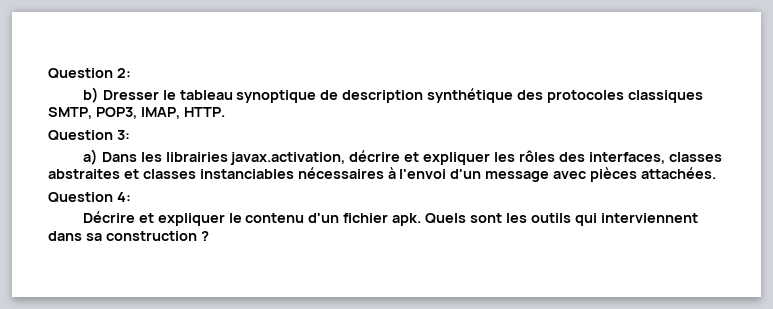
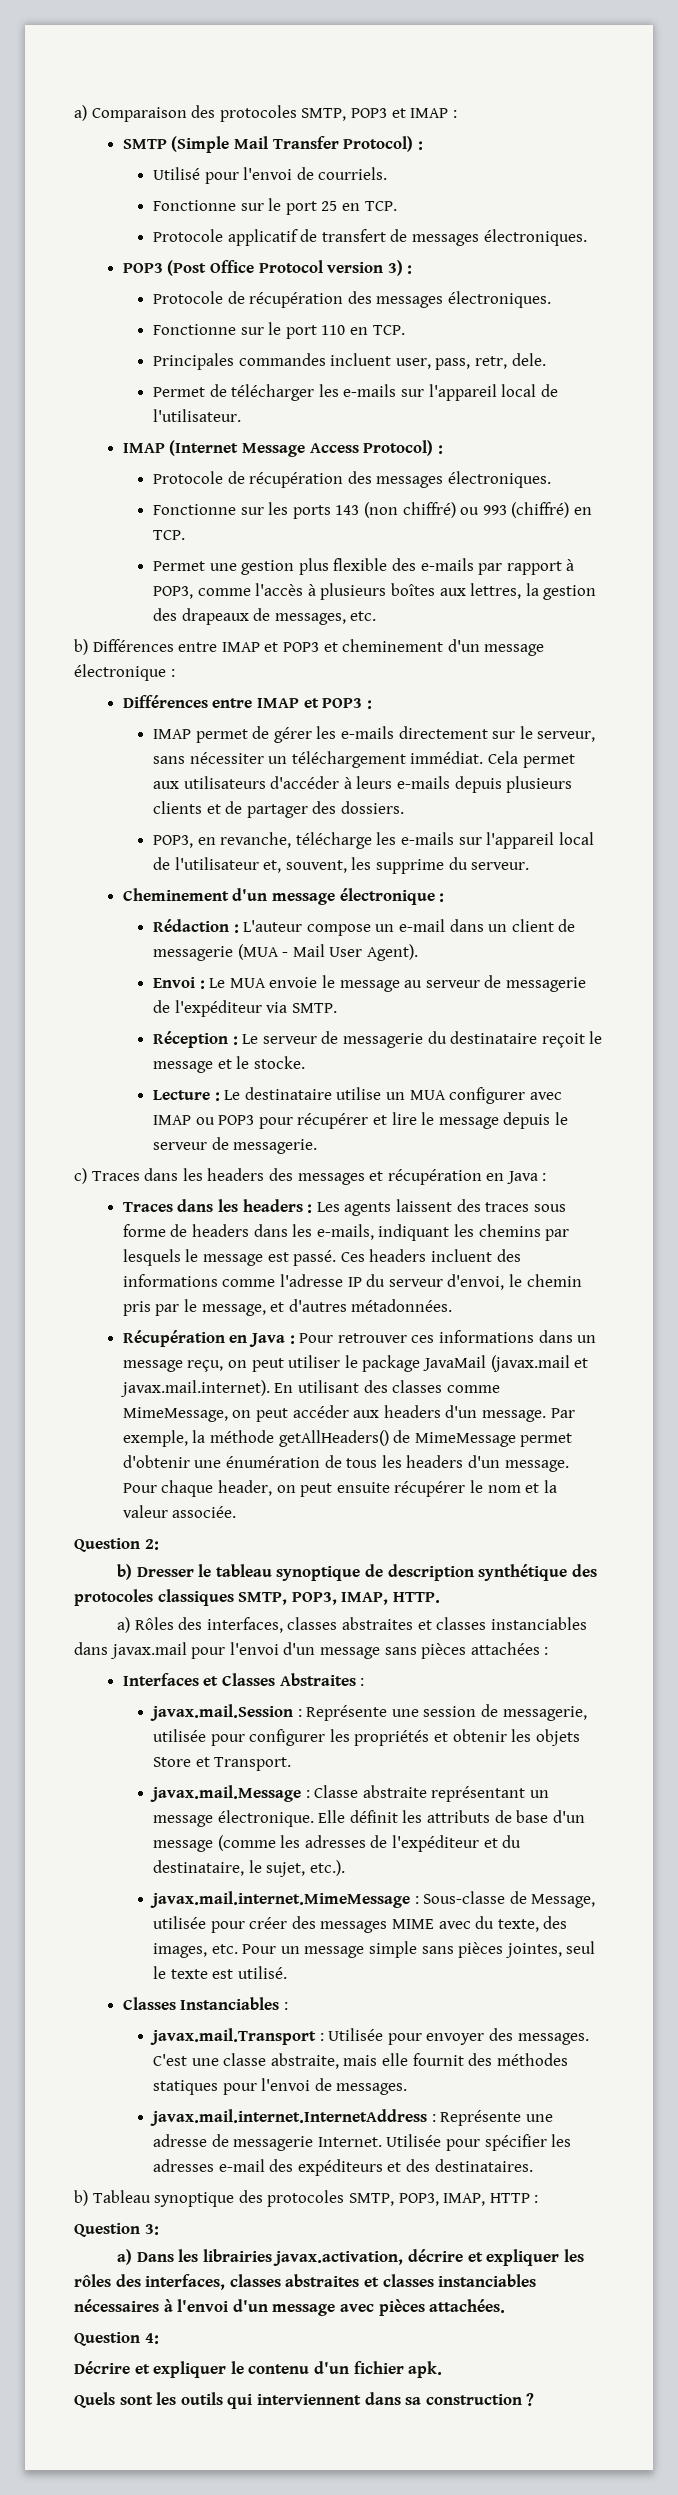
(48, 73) none -> [74,105,457,122] [122,136,423,153] [153,167,388,184] [153,198,397,215] [153,229,587,246] [122,260,413,276] [153,291,551,308] [153,322,405,339] [153,353,546,370] [153,384,558,401] [153,409,242,422] [122,440,443,457] [153,471,551,488] [153,502,592,519] [153,530,186,540] [153,558,575,575] [153,583,597,600] [153,608,377,625] [74,639,545,656] [74,664,175,681] [122,695,372,709] [153,726,596,743] [153,751,575,768] [153,776,573,793] [153,801,404,818] [153,832,594,849] [153,857,530,874] [122,888,445,905] [153,919,576,936] [153,944,418,961] [153,975,586,992] [153,1000,337,1017] [153,1031,603,1048] [153,1056,305,1073] [153,1087,562,1104] [153,1112,568,1129] [153,1137,318,1154] [74,1168,547,1185] [122,1199,566,1216] [122,1224,570,1241] [122,1249,521,1266] [122,1274,582,1290] [122,1299,453,1316] [122,1330,597,1347] [122,1355,589,1372] [119,1380,500,1397] [122,1405,575,1422] [122,1430,573,1447] [122,1455,569,1472] [122,1480,557,1497] [122,1505,237,1518] a) Comparaison des protocoles SMTP, POP3 et IMAP : // SMTP (Simple Mail Transfer Protocol) : // Utilisé pour l'envoi de courriels. // Fonctionne sur le port 25 en TCP. // Protocole applicatif de transfert de messages électroniques. // POP3 (Post Office Protocol version 3) : // Protocole de récupération des messages électroniques. // Fonctionne sur le port 110 en TCP. // Principales commandes incluent user, pass, retr, dele. // Permet de télécharger les e-mails sur l'appareil local de l'utilisateur. // IMAP (Internet Message Access Protocol) : // Protocole de récupération des messages électroniques. // Fonctionne sur les ports 143 (non chiffré) ou 993 (chiffré) en TCP. // Permet une gestion plus flexible des e-mails par rapport à POP3, comme l'accès à plusieurs boîtes aux lettres, la gestion des drapeaux de messages, etc. // b) Différences entre IMAP et POP3 et cheminement d'un message électronique : // Différences entre IMAP et POP3 : // IMAP permet de gérer les e-mails directement sur le serveur, sans nécessiter un téléchargement immédiat. Cela permet aux utilisateurs d'accéder à leurs e-mails depuis plusieurs clients et de partager des dossiers. // POP3, en revanche, télécharge les e-mails sur l'appareil local de l'utilisateur et, souvent, les supprime du serveur. // Cheminement d'un message électronique : // Rédaction : L'auteur compose un e-mail dans un client de messagerie (MUA - Mail User Agent). // Envoi : Le MUA envoie le message au serveur de messagerie de l'expéditeur via SMTP. // Réception : Le serveur de messagerie du destinataire reçoit le message et le stocke. // Lecture : Le destinataire utilise un MUA configurer avec IMAP ou POP3 pour récupérer et lire le message depuis le serveur de messagerie. // c) Traces dans les headers des messages et récupération en Java : // Traces dans les headers : Les agents laissent des traces sous forme de headers dans les e-mails, indiquant les chemins par lesquels le message est passé. Ces headers incluent des informations comme l'adresse IP du serveur d'envoi, le chemin pris par le message, et d'autres métadonnées. // Récupération en Java : Pour retrouver ces informations dans un message reçu, on peut utiliser le package JavaMail (javax.mail et javax.mail.internet). En utilisant des classes comme MimeMessage, on peut accéder aux headers d'un message. Par exemple, la méthode getAllHeaders() de MimeMessage permet d'obtenir une énumération de tous les headers d'un message. Pour chaque header, on peut ensuite récupérer le nom et la valeur associée. //
(225, 112) none -> [117,1617,587,1633] [74,1642,549,1659] [122,1673,365,1686] [150,1704,587,1721] [153,1729,580,1746] [153,1757,292,1771] [150,1785,549,1802] [153,1810,585,1827] [153,1835,522,1852] [153,1860,345,1877] [150,1891,596,1908] [153,1916,568,1933] [153,1941,596,1958] [153,1966,287,1979] [122,1997,289,2010] [150,2028,589,2045] [153,2053,568,2069] [153,2078,408,2095] [150,2109,553,2126] [153,2134,572,2151] [153,2159,533,2176] [74,2190,539,2207] // a) Rôles des interfaces, classes abstraites et classes instanciables dans javax.mail pour l'envoi d'un message sans pièces attachées : // Interfaces et Classes Abstraites : // javax.mail.Session : Représente une session de messagerie, utilisée pour configurer les propriétés et obtenir les objets Store et Transport. // javax.mail.Message : Classe abstraite représentant un message électronique. Elle définit les attributs de base d'un message (comme les adresses de l'expéditeur et du destinataire, le sujet, etc.). // javax.mail.internet.MimeMessage : Sous-classe de Message, utilisée pour créer des messages MIME avec du texte, des images, etc. Pour un message simple sans pièces jointes, seul le texte est utilisé. // Classes Instanciables : // javax.mail.Transport : Utilisée pour envoyer des messages. C'est une classe abstraite, mais elle fournit des méthodes statiques pour l'envoi de messages. // javax.mail.internet.InternetAddress : Représente une adresse de messagerie Internet. Utilisée pour spécifier les adresses e-mail des expéditeurs et des destinataires. // b) Tableau synoptique des protocoles SMTP, POP3, IMAP, HTTP :
(422, 219) none -> (443, 2369) //

